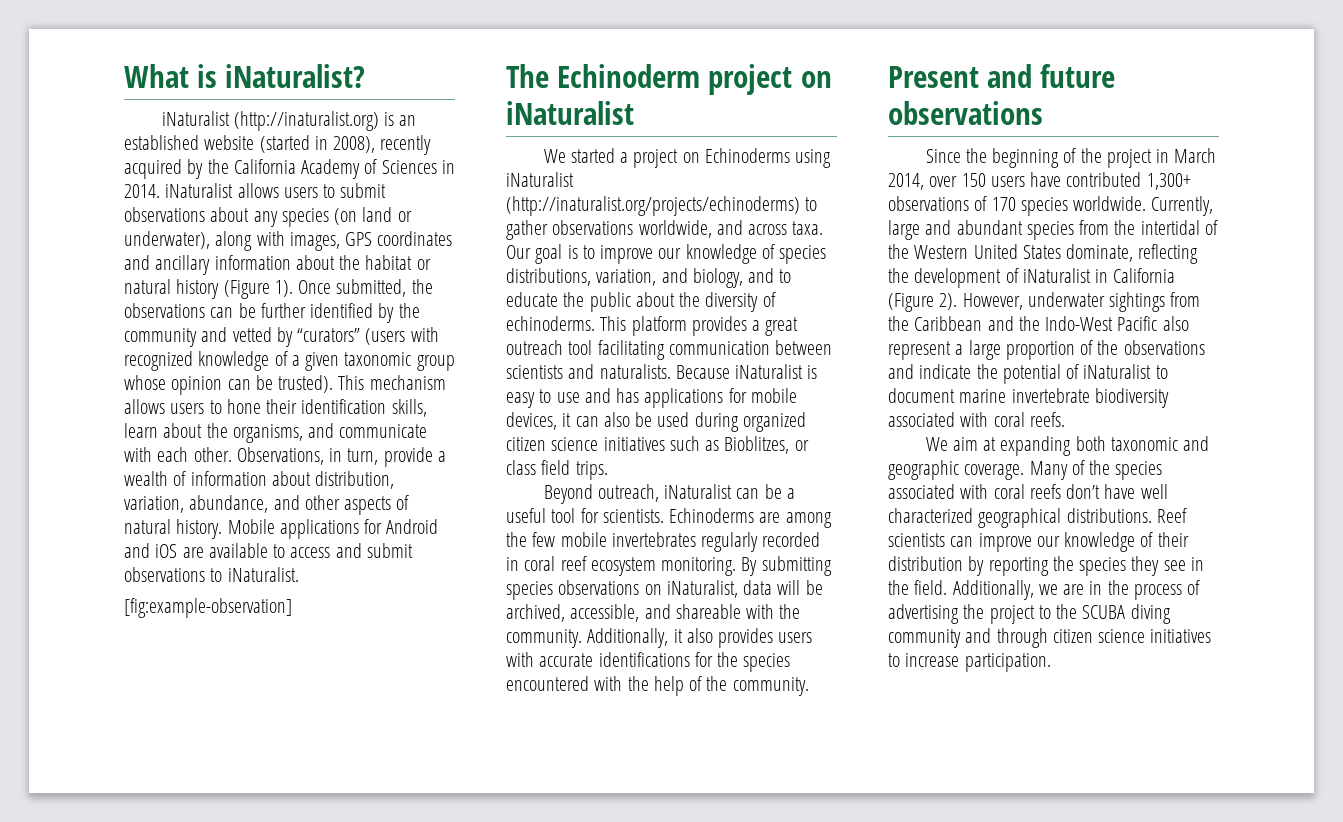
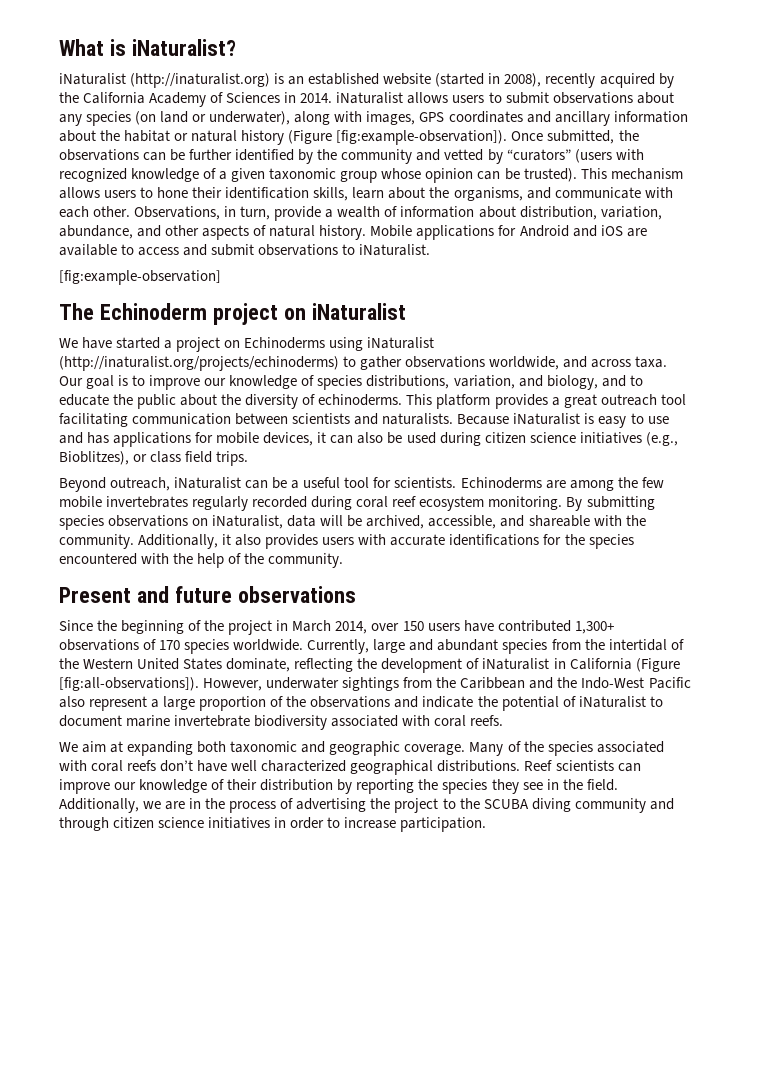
[274,280,293,297] 1). -> [336,130,508,145] [fig:example-observation]).
(566, 156) none -> [82,337,113,349] have
[742,412,806,432] [506,436,790,454] organized citizen science initiatives such as Bioblitzes, -> [484,432,678,446] [59,451,129,465] citizen science initiatives (e.g., Bioblitzes),
[506,557,519,571] in -> [311,496,353,510] during
[939,293,958,310] 2). -> [59,677,199,691] [fig:all-observations]).
(1212, 636) none -> [274,817,325,829] in order

